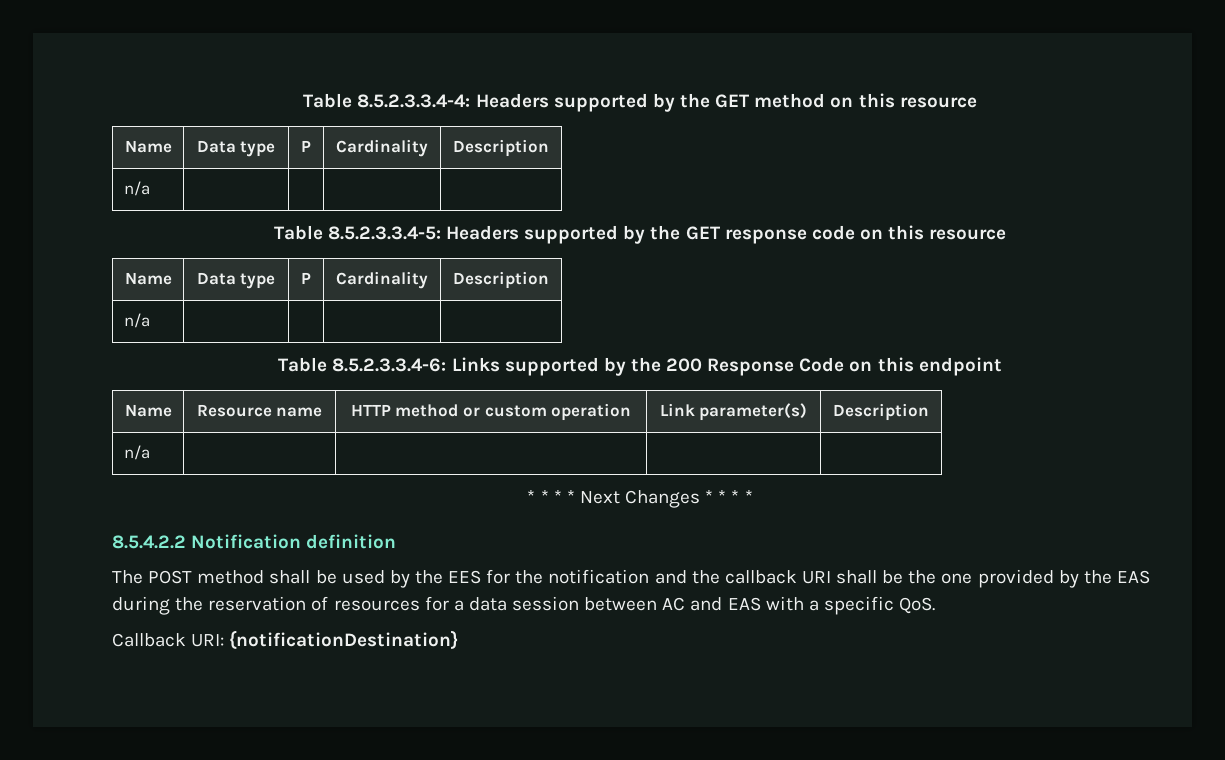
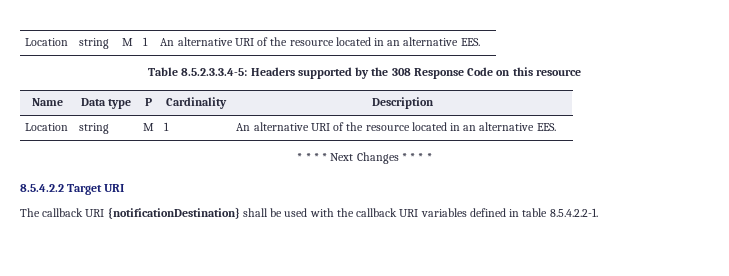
[303,93,977,112] [124,140,172,153] [196,140,276,157] [301,140,311,152] [336,139,428,157] [453,139,549,157] [123,181,150,196] [273,225,1007,244] [124,272,172,285] [196,272,276,289] [301,272,311,284] [336,271,428,289] [453,271,549,289] [123,313,150,328] [278,357,1002,376] [124,404,172,417] [196,404,323,417] [350,403,632,421] [659,403,808,421] [833,403,929,421] [123,445,150,460] Table 8.5.2.3.3.4-4: Headers supported by the GET method on this resource // Name | Data type | P | Cardinality | Description // n/a | | | | // Table 8.5.2.3.3.4-5: Headers supported by the GET response code on this resource // Name | Data type | P | Cardinality | Description // n/a | | | | // Table 8.5.2.3.3.4-6: Links supported by the 200 Response Code on this endpoint // Name | Resource name | HTTP method or custom operation | Link parameter(s) | Description // n/a | | | | -> [25,38,69,46] [79,38,110,49] [122,38,133,46] [143,37,149,46] [160,37,480,46] [148,67,581,79] [32,98,63,106] [80,98,132,109] [145,98,152,106] [165,97,227,109] [371,97,434,109] [25,123,69,131] [79,123,110,134] [143,123,154,131] [164,122,170,131] [236,122,556,131] Location | string | M | 1 | An alternative URI of the resource located in an alternative EES. // Table 8.5.2.3.3.4-5: Headers supported by the 308 Response Code on this resource // Name | Data type | P | Cardinality | Description // Location | string | M | 1 | An alternative URI of the resource located in an alternative EES.
[191,534,397,549] Notification definition -> [67,184,125,195] Target URI
[148,569,1150,588] [112,596,936,615] [112,630,459,649] POST method shall be used by the EES for the notification and the callback URI shall be the one provided by the EAS during the reservation of resources for a data session between AC and EAS with a specific QoS. // Callback URI: {notificationDestination} -> [42,207,598,219] callback URI {notificationDestination} shall be used with the callback URI variables defined in table 8.5.4.2.2-1.

